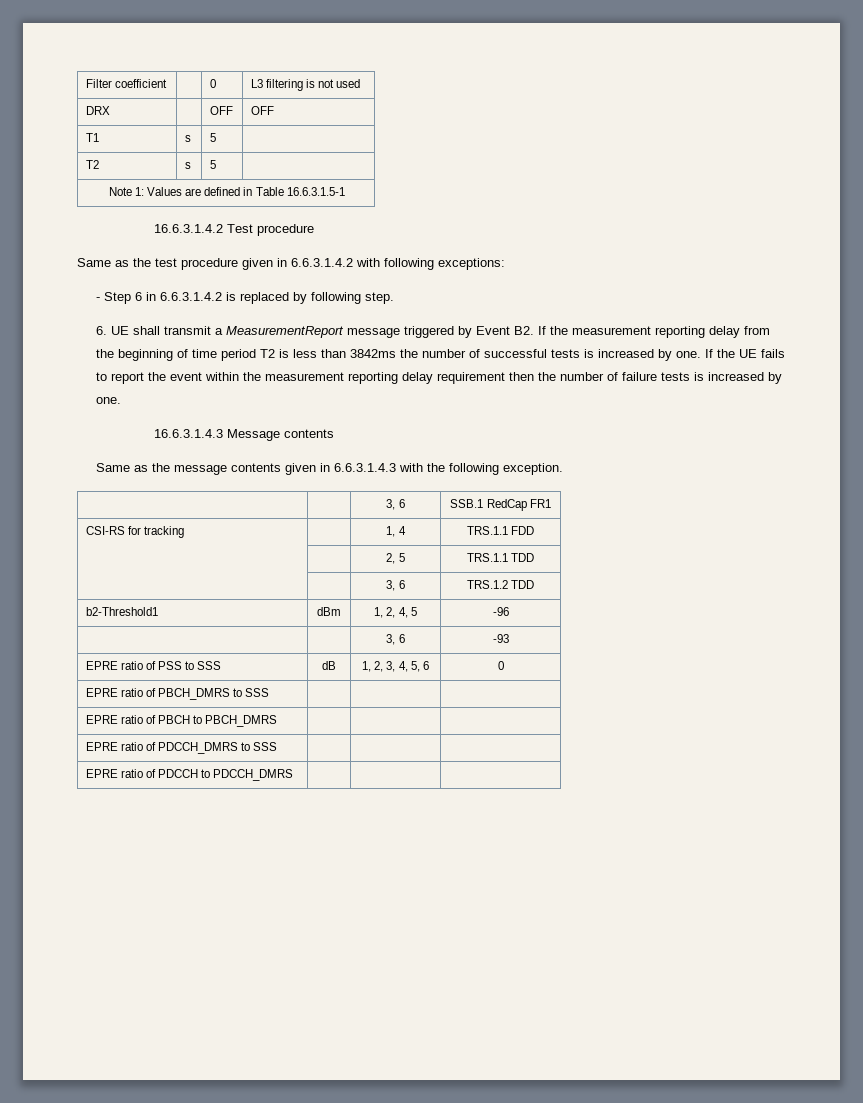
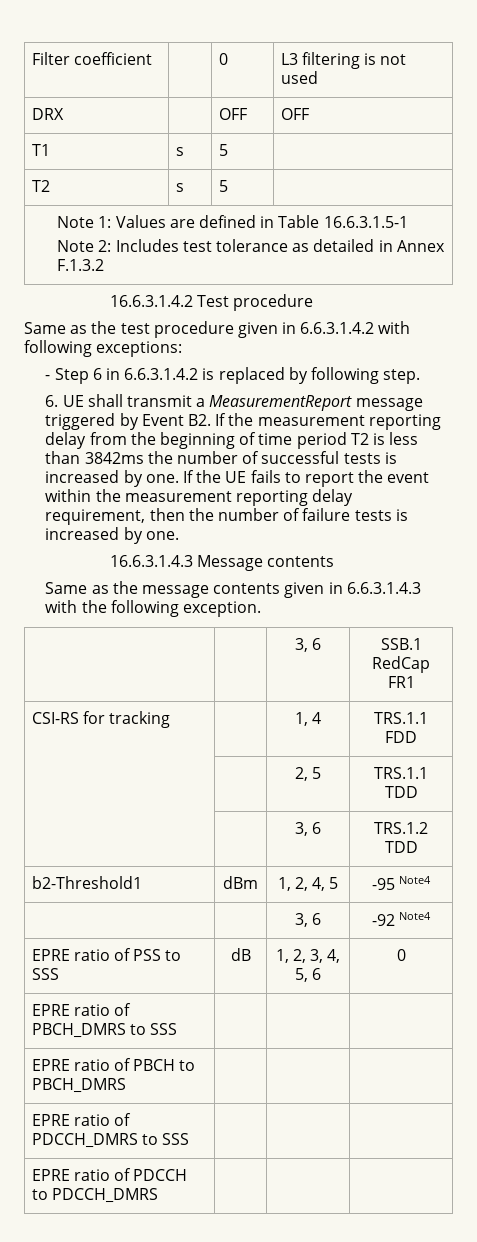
(345, 191) none -> [57,239,445,252] [57,259,105,271] // Note 2: Includes test tolerance as detailed in Annex F.1.3.2
[437,372,506,384] requirement -> [45,509,146,525] requirement,
[492,607,509,616] [386,634,405,645] [492,634,509,643] -96 // | | 3, 6 | -93 -> [371,876,432,890] [294,913,322,927] [371,912,432,926] -95 Note4 // | | 3, 6 | -92 Note4

